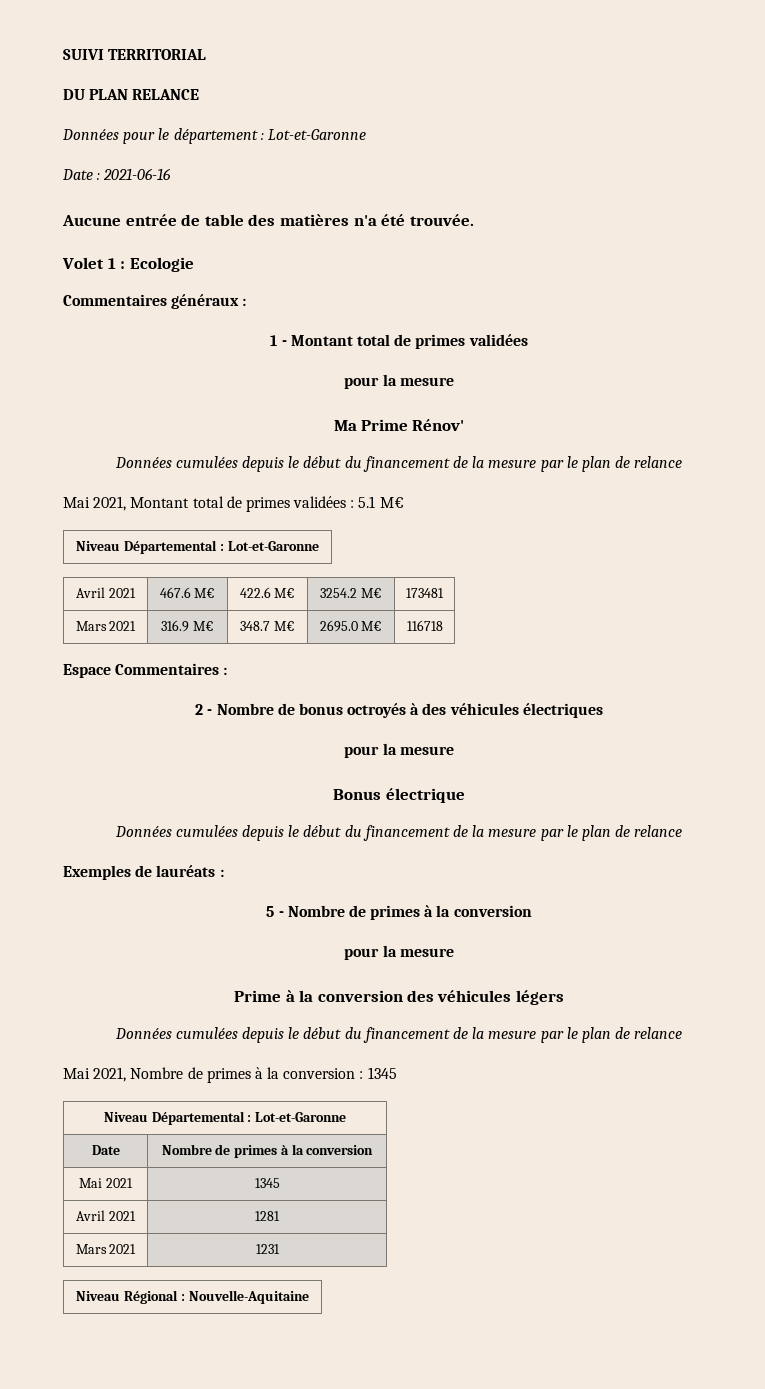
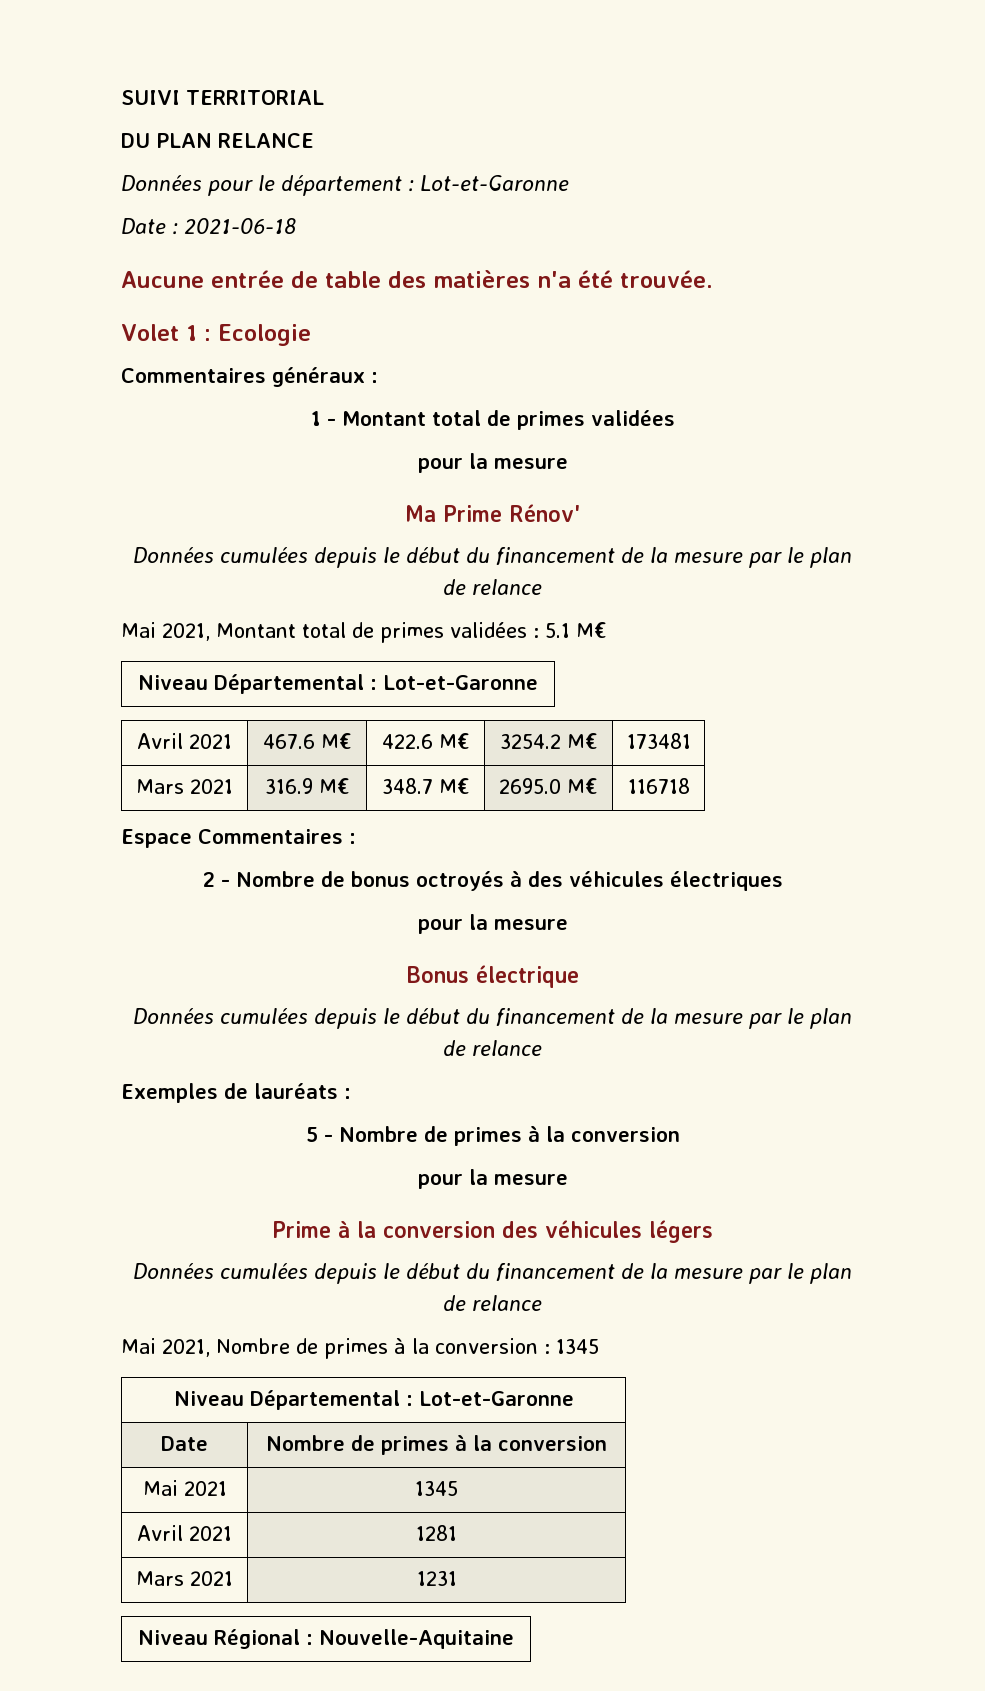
[103,168,172,180] 2021-06-16 -> [184,218,296,234] 2021-06-18

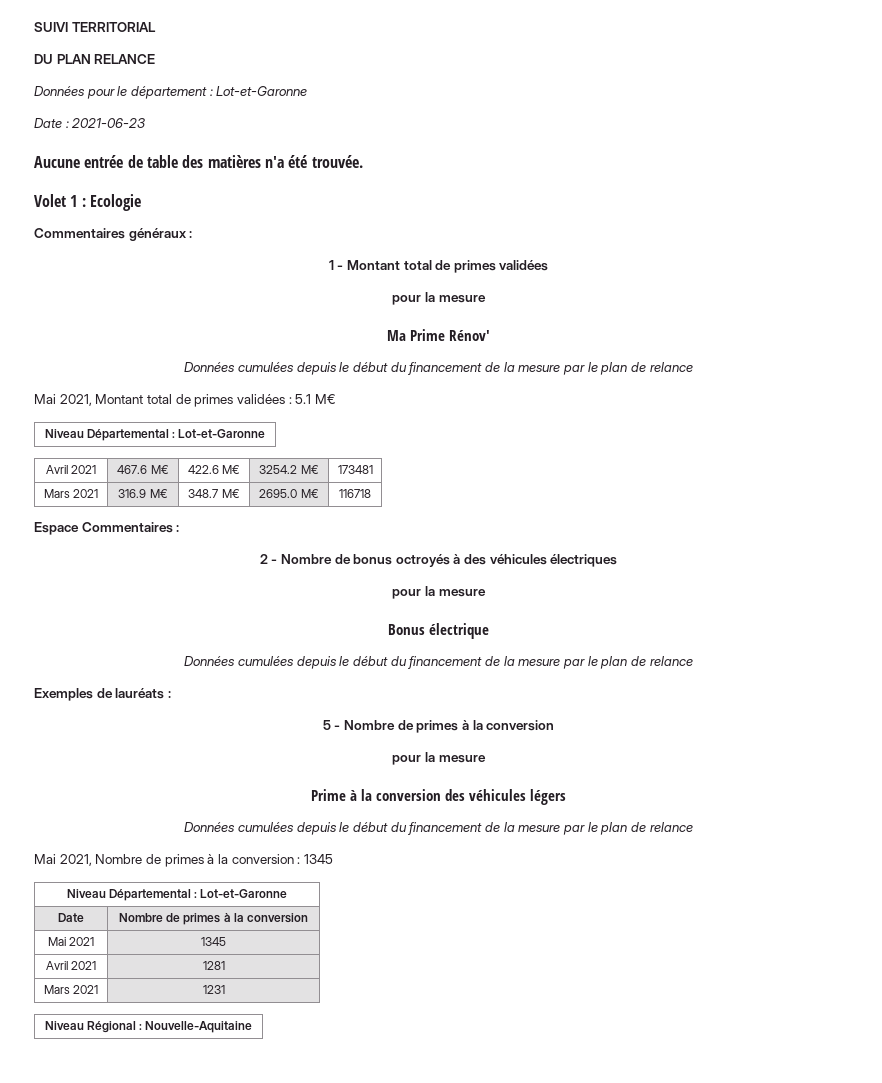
[184,218,296,234] 2021-06-18 -> [71,118,147,128] 2021-06-23

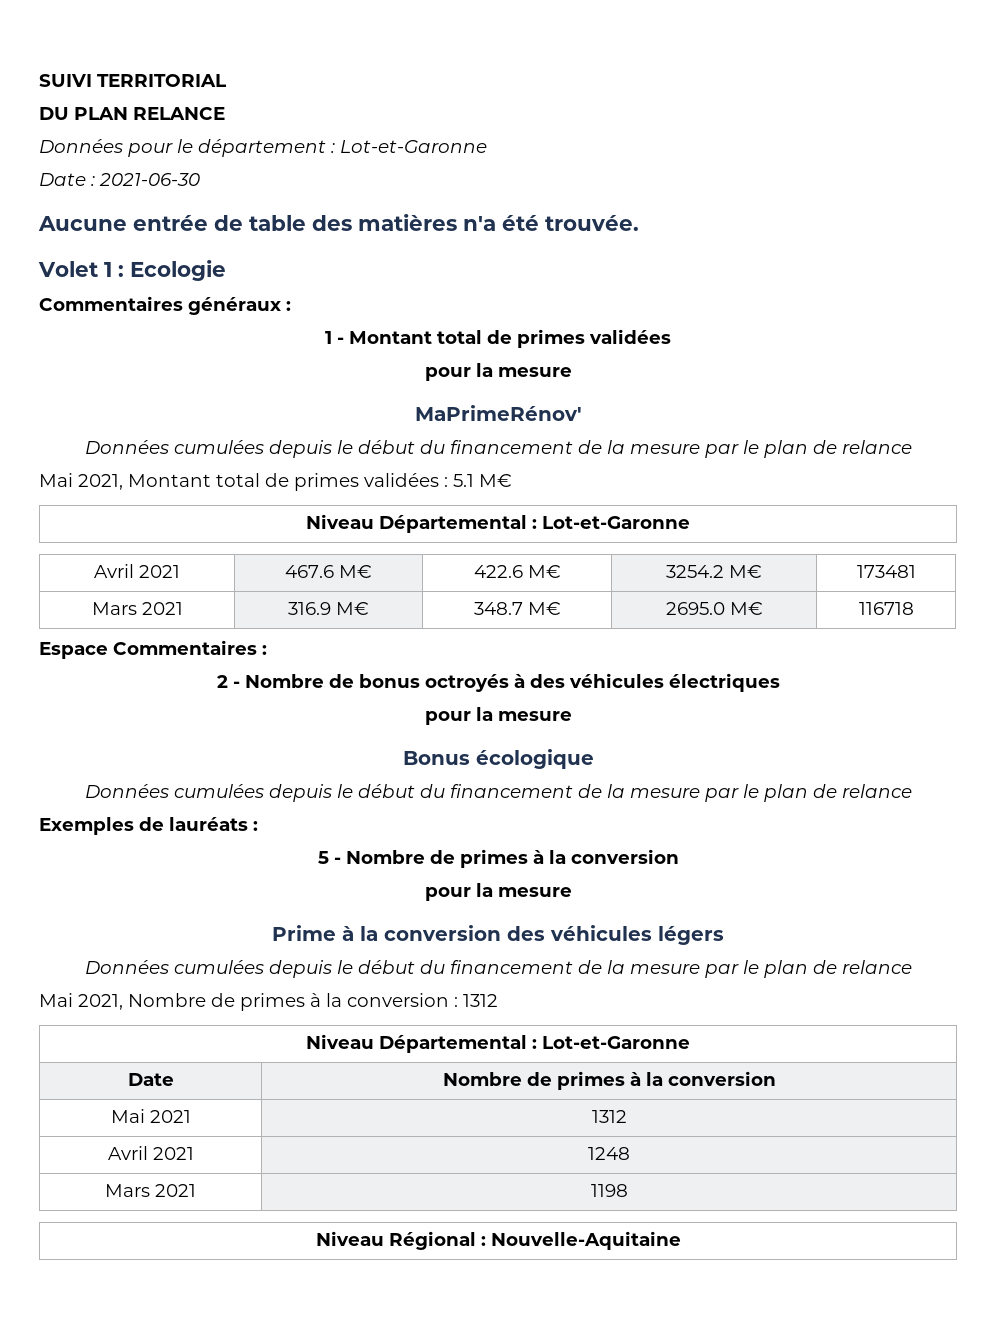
[71,118,147,128] 2021-06-23 -> [99,173,200,186] 2021-06-30
[386,329,491,341] Ma Prime Rénov' -> [414,405,582,421] MaPrimeRénov'
[429,623,490,639] électrique -> [475,749,594,769] écologique
[303,854,333,864] 1345 -> [463,994,498,1007] 1312
[201,937,226,946] [45,961,97,970] [202,961,225,970] [43,985,99,994] [202,985,225,994] 1345 // Avril 2021 | 1281 // Mars 2021 | 1231 -> [591,1110,627,1123] [107,1146,194,1160] [588,1147,630,1160] [105,1184,196,1197] [590,1184,628,1197] 1312 // Avril 2021 | 1248 // Mars 2021 | 1198

